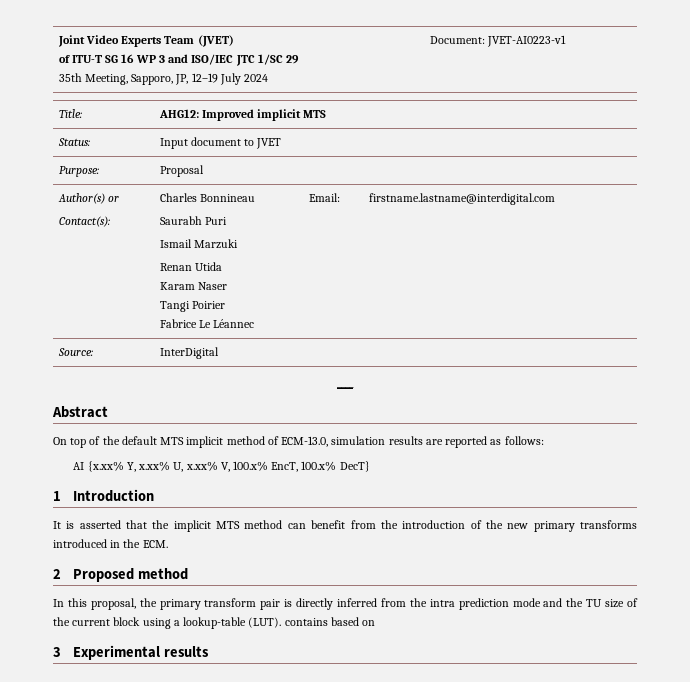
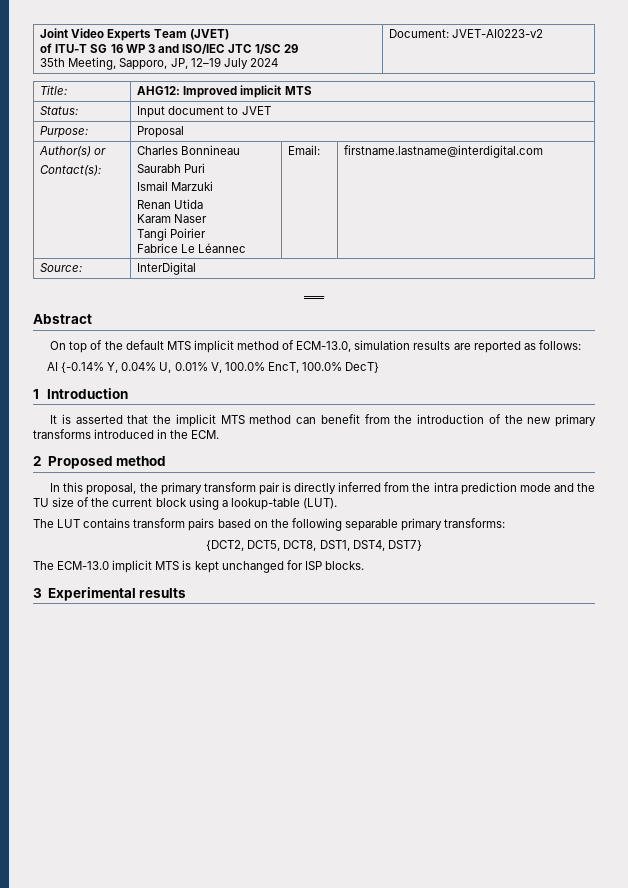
[486,35,566,47] JVET-AI0223-v1 -> [452,29,544,38] JVET-AI0223-v2
[87,461,337,472] {x.xx% Y, x.xx% U, x.xx% V, 100.x% EncT, 100.x% -> [61,362,342,373] {-0.14% Y, 0.04% U, 0.01% V, 100.0% EncT, 100.0%
[284,617,376,626] contains based on -> [33,518,506,531] [206,540,422,551] [33,560,364,573] // The LUT contains transform pairs based on the following separable primary transforms: // {DCT2, DCT5, DCT8, DST1, DST4, DST7} // The ECM-13.0 implicit MTS is kept unchanged for ISP blocks.

